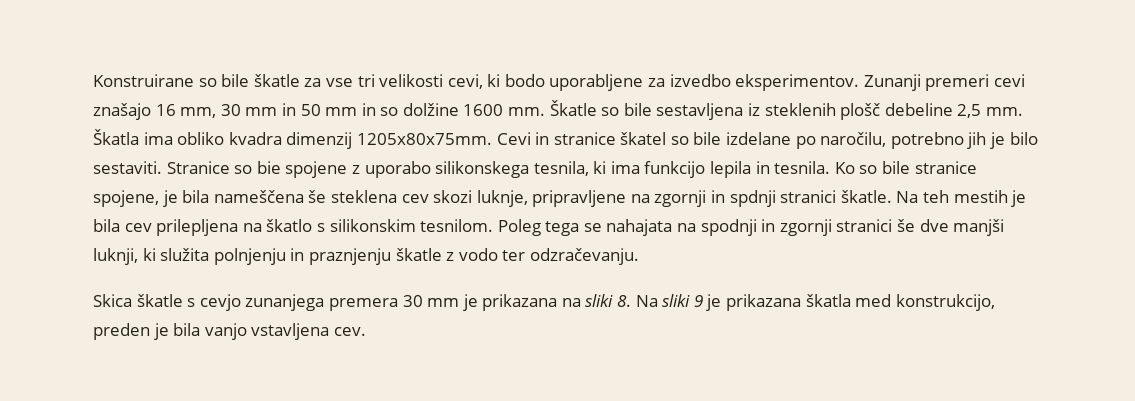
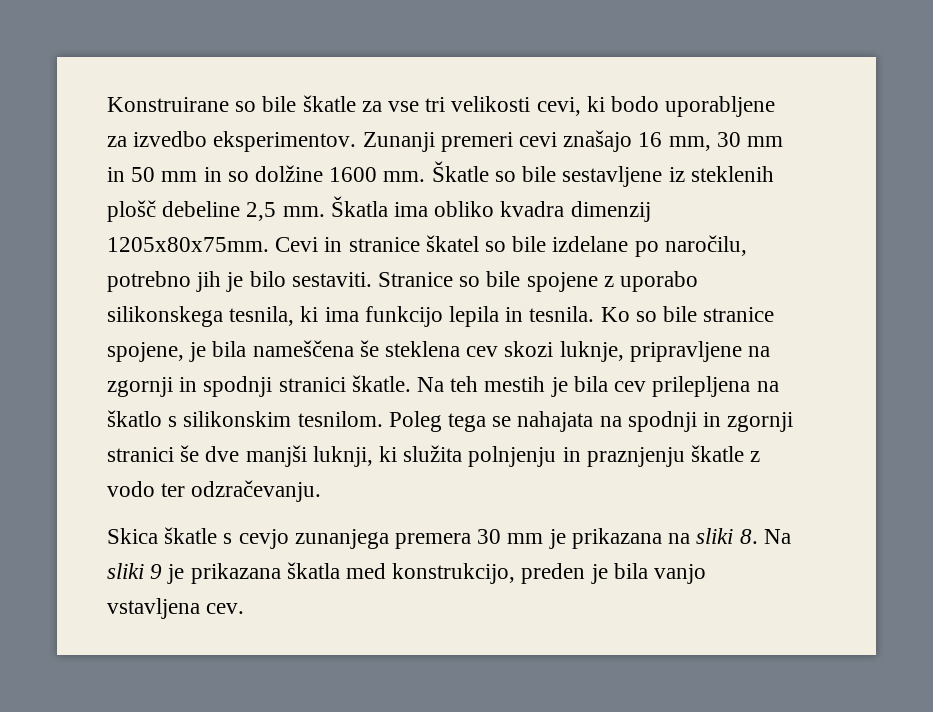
[656,103,744,120] sestavljena -> [562,166,663,187] sestavljene
[256,161,281,174] bie -> [486,271,521,287] bile
[729,190,776,207] spdnji -> [203,376,273,397] spodnji

